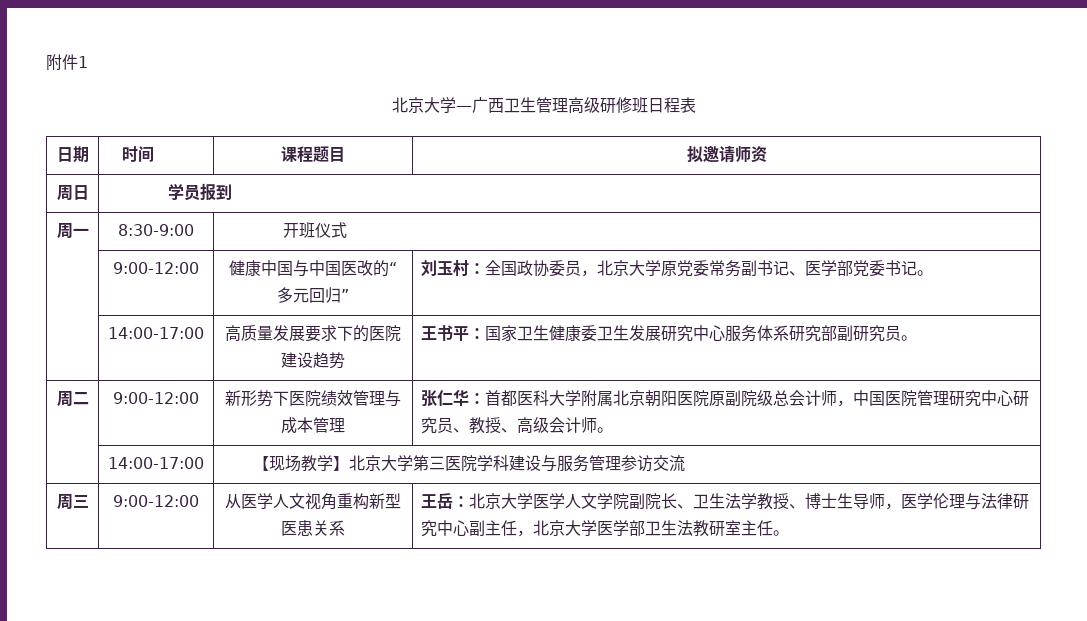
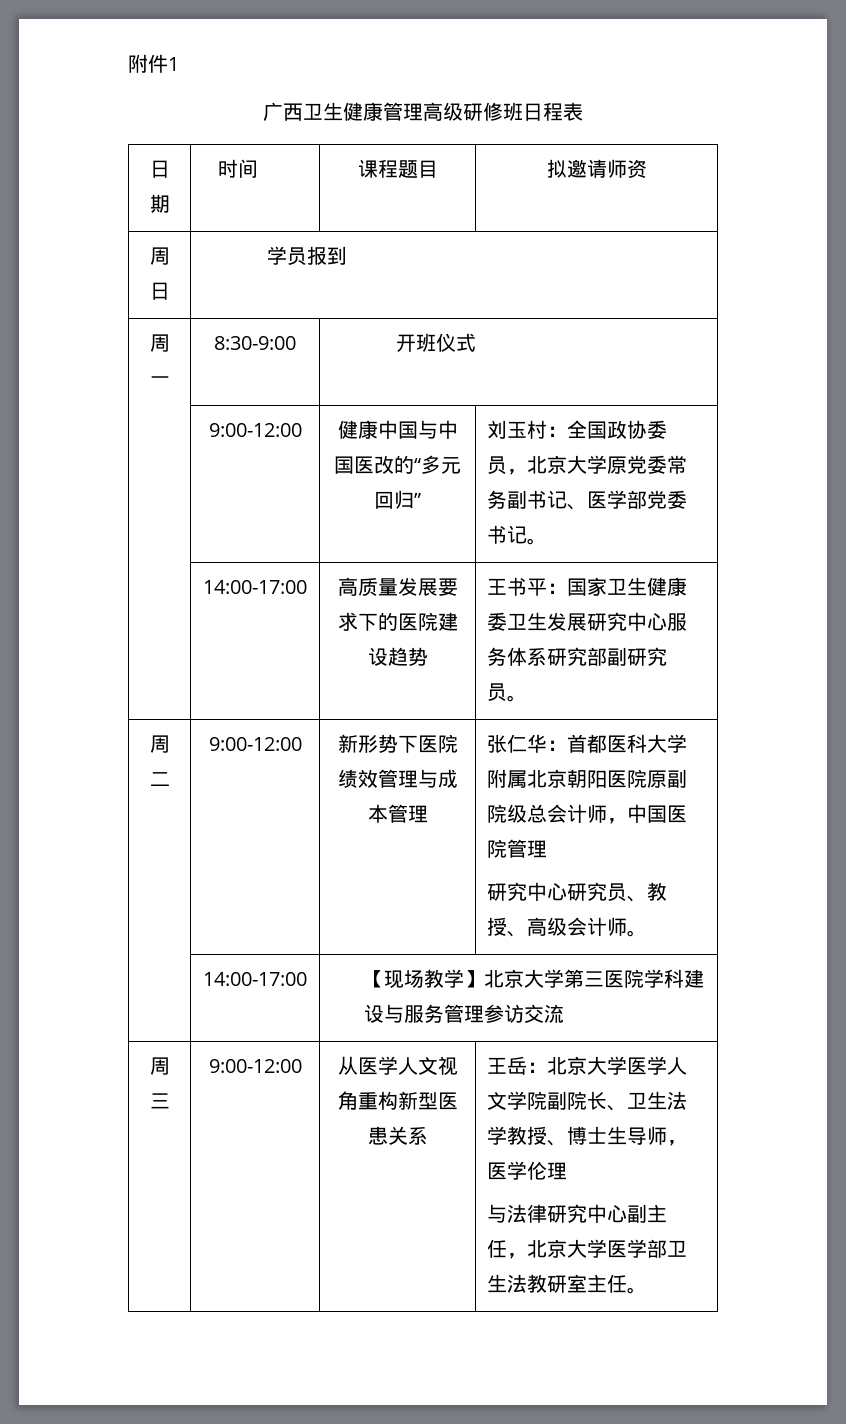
[391,97,472,113] 北京大学— -> (179, 64) none
(536, 105) none -> [343,102,383,121] 健康
(949, 398) none -> (547, 849) //
(965, 501) none -> (567, 1171) //

